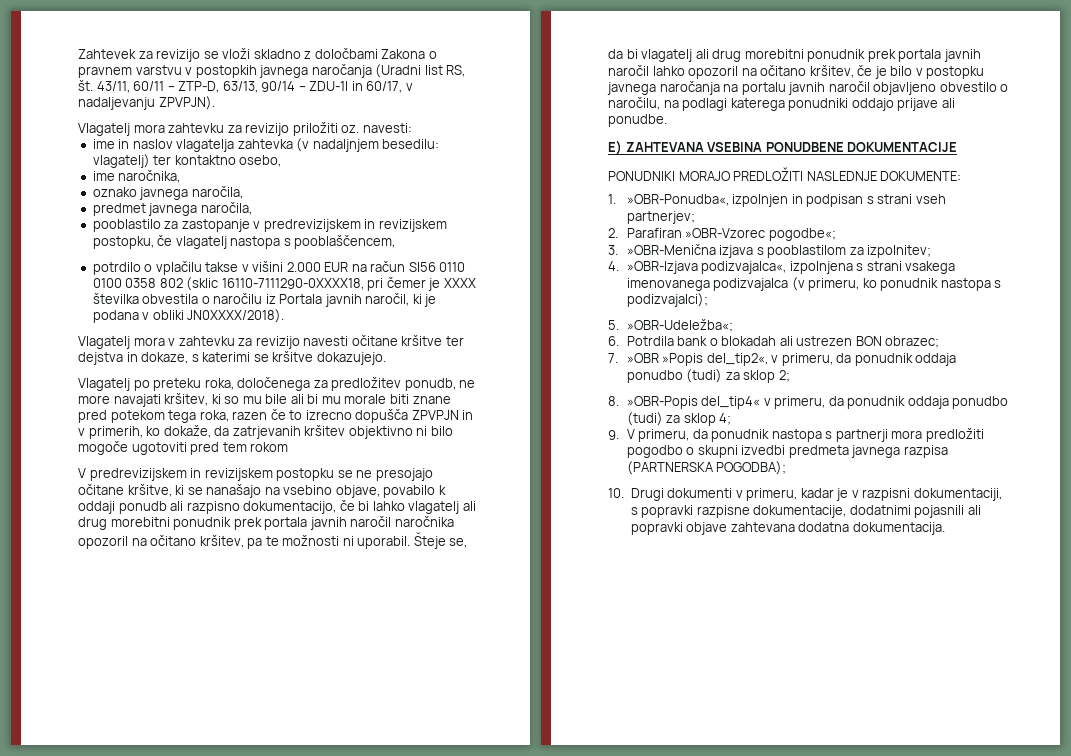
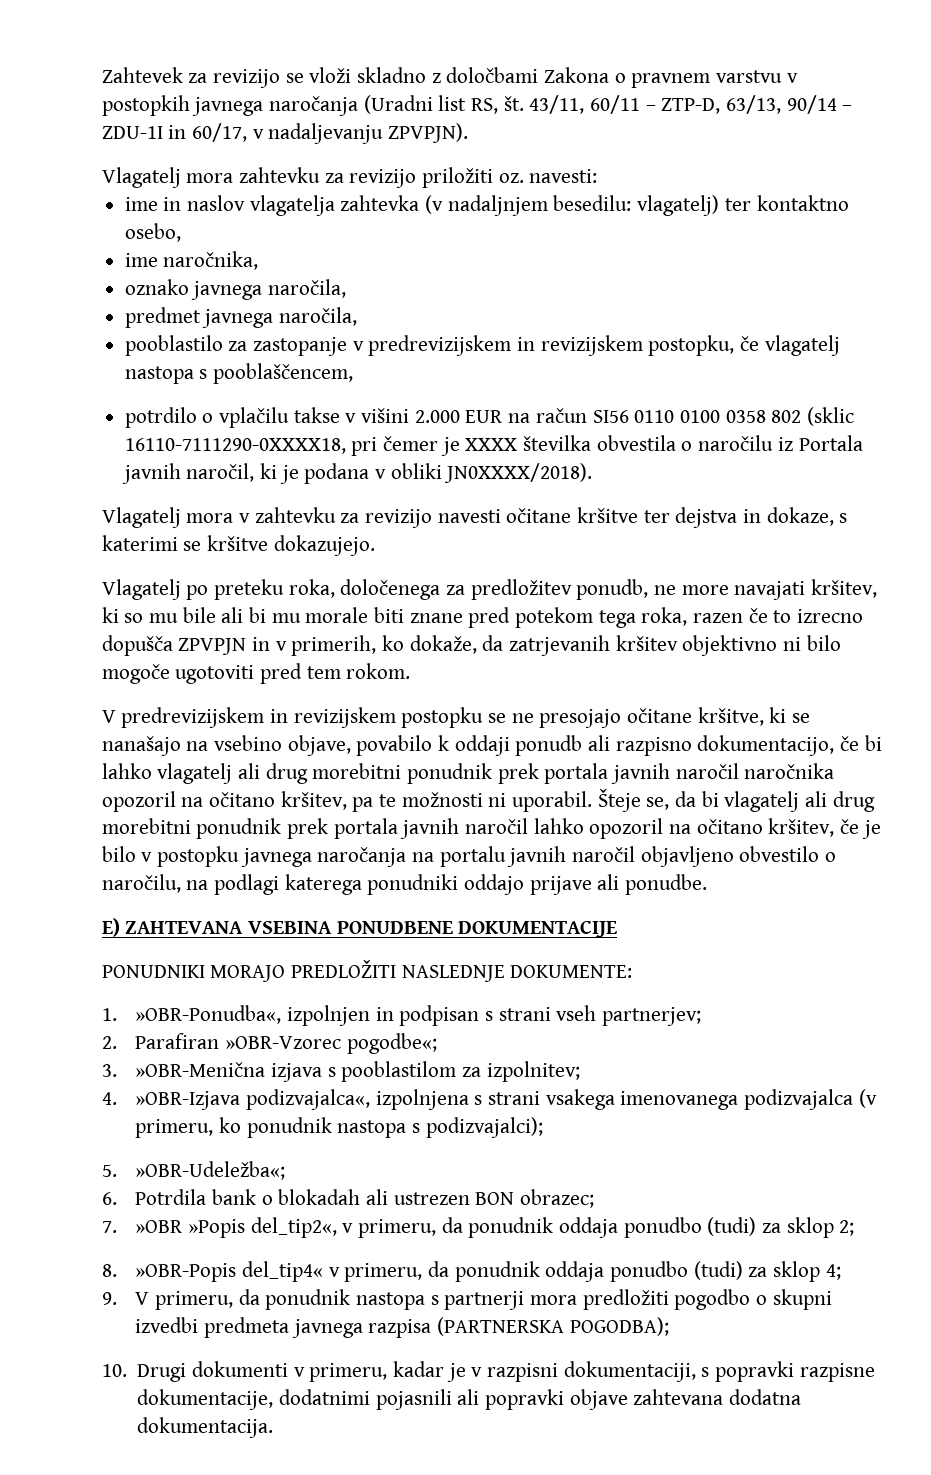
[250,442,289,452] rokom -> [346,663,411,679] rokom.

